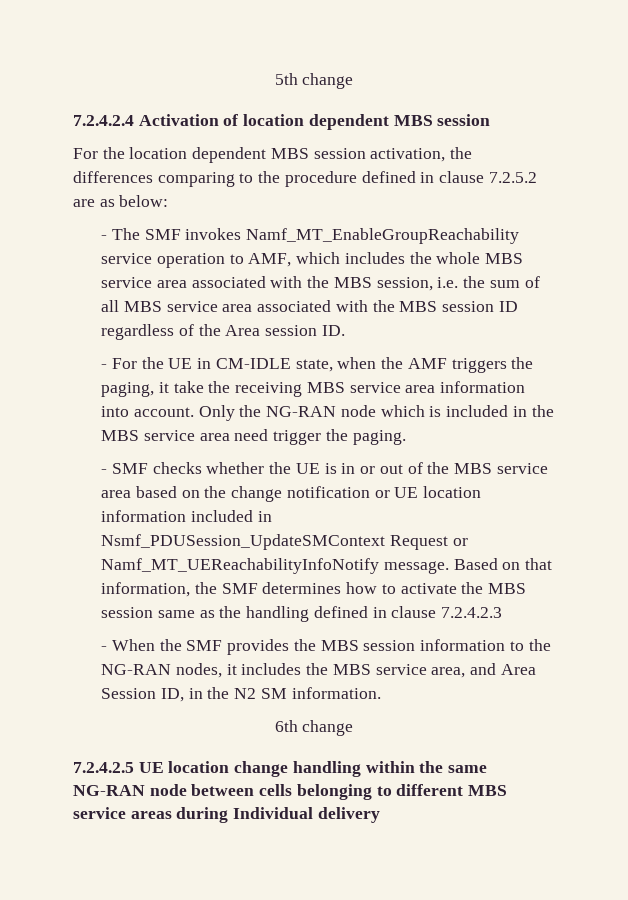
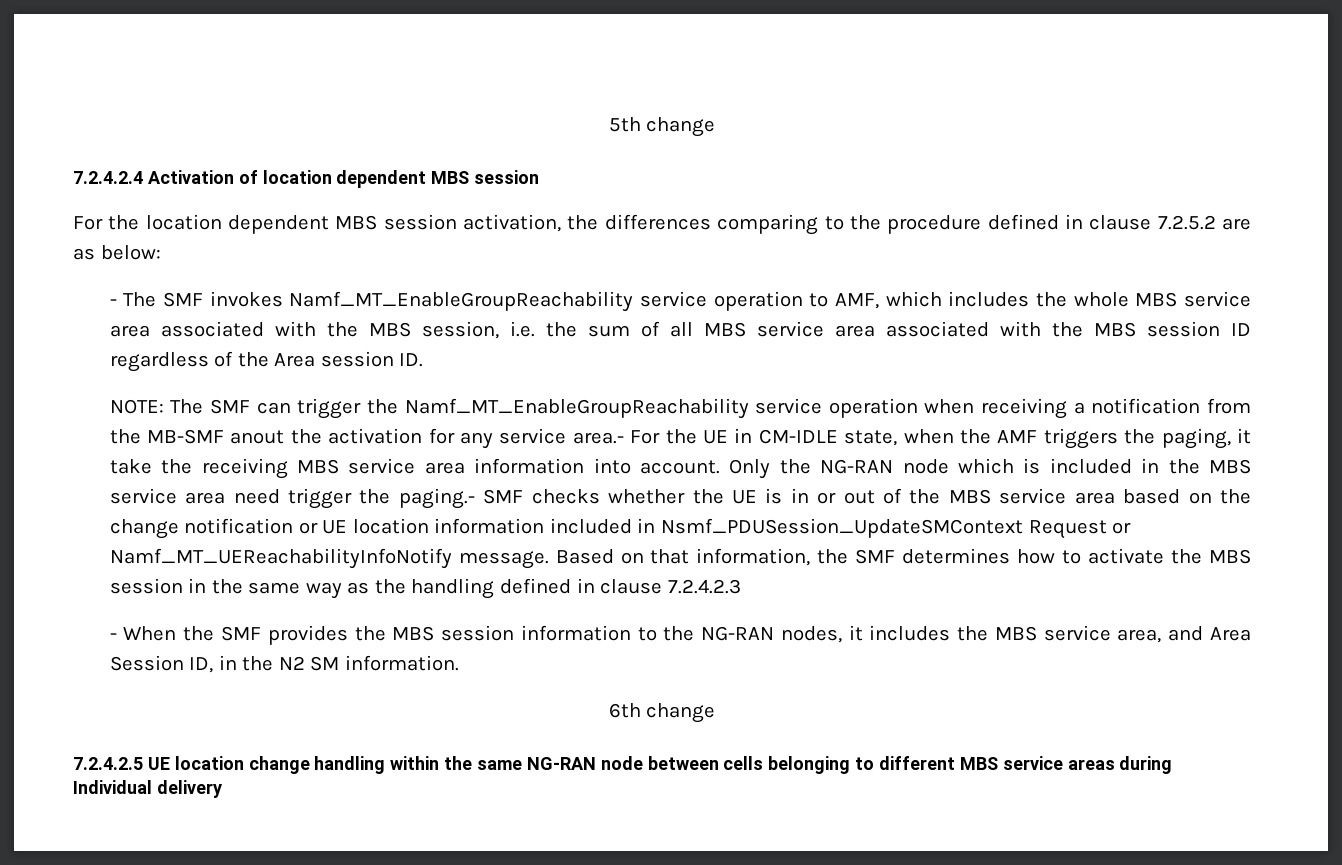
[101,364,108,369] - -> [109,398,1252,419] [109,428,624,449] NOTE: The SMF can trigger the Namf_MT_EnableGroupReachability service operation when receiving a notification from the MB-SMF anout the activation for any service area.-
[352,430,406,445] [101,469,108,474] paging. // - -> [398,488,475,509] paging.-
[158,610,196,618] same -> [188,578,342,599] in the same way

